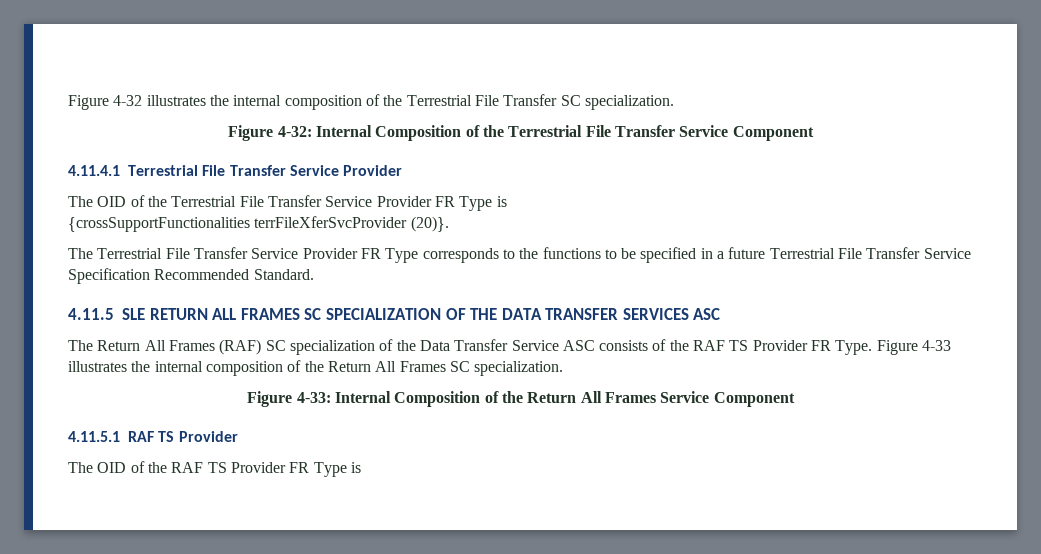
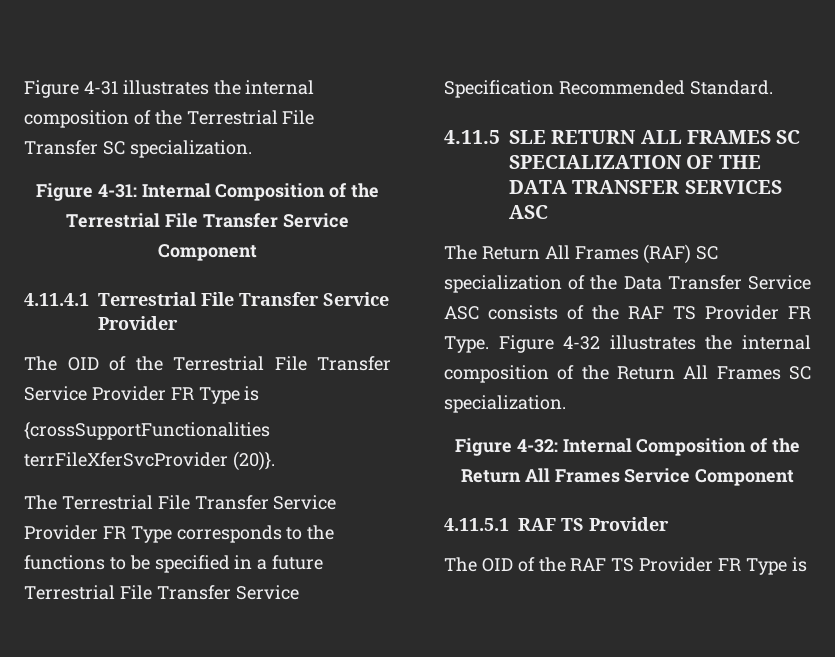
[68,95,143,110] Figure 4-32 -> [24,80,118,98] Figure 4-31
[277,126,312,137] 4-32: -> [97,184,137,198] 4-31:
[922,340,952,351] 4-33 -> [563,336,601,350] 4-32
[296,392,331,403] 4-33: -> [516,439,558,453] 4-32:

